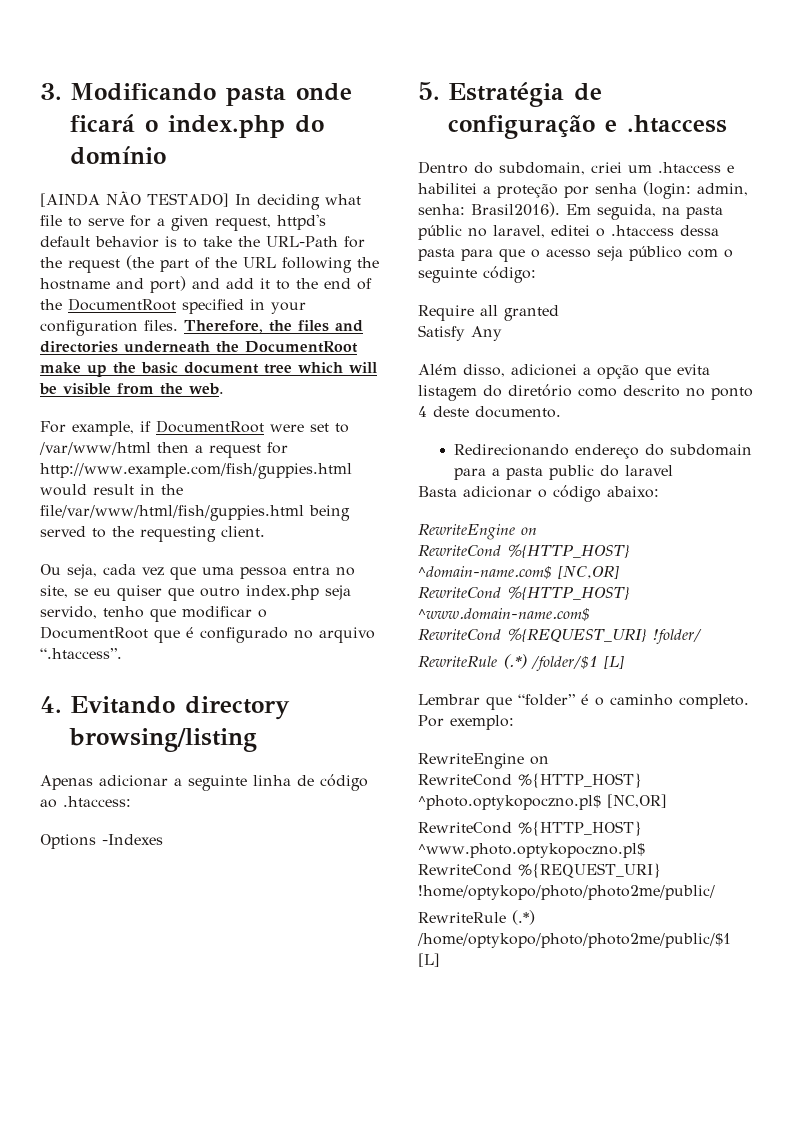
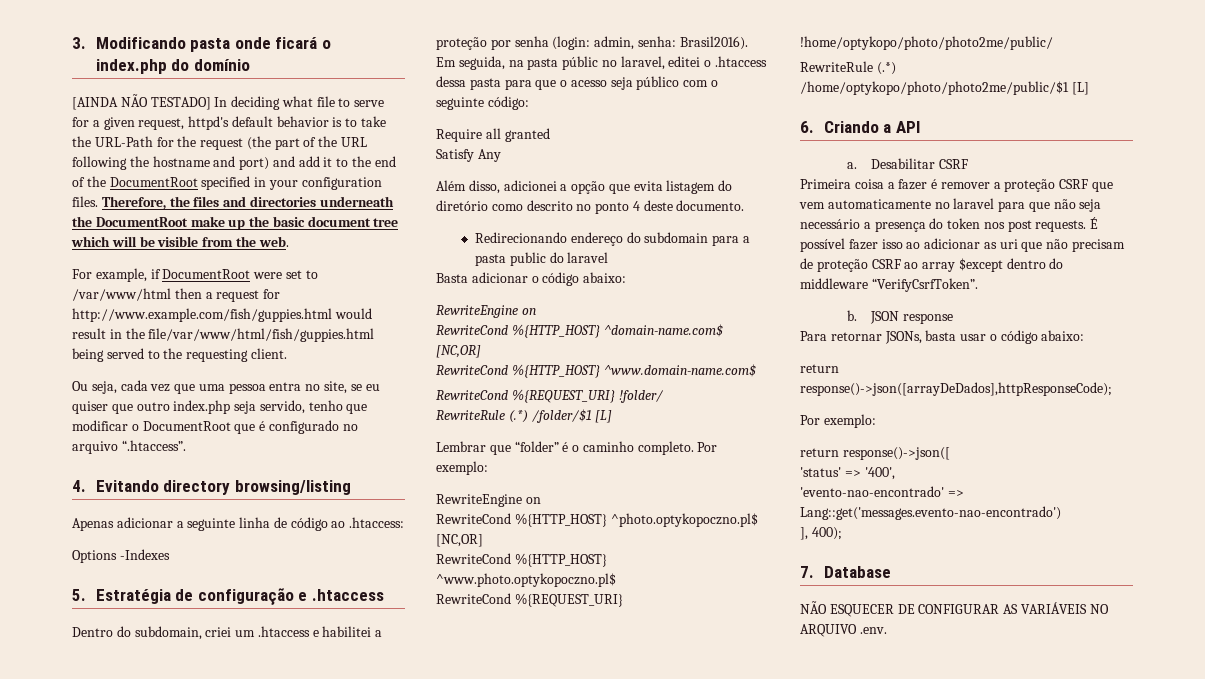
(440, 960) none -> [800,121,920,133] [847,158,968,169] [800,179,1114,192] [799,198,1102,212] [800,217,1099,232] [800,238,1126,252] [800,258,1064,272] [800,278,978,292] [847,310,953,324] [800,330,1085,344] [800,364,839,373] [800,382,1112,396] [800,414,876,428] [800,447,950,460] [800,467,895,480] [800,486,964,497] [800,506,1061,520] [800,527,842,540] [800,566,891,578] [800,601,1109,617] [800,624,887,637] // 6. Criando a API // a. Desabilitar CSRF // Primeira coisa a fazer é remover a proteção CSRF que vem automaticamente no laravel para que não seja necessário a presença do token nos post requests. É possível fazer isso ao adicionar as uri que não precisam de proteção CSRF ao array $except dentro do middleware “VerifyCsrfToken”. // b. JSON response // Para retornar JSONs, basta usar o código abaixo: // return response()->json([arrayDeDados],httpResponseCode); // Por exemplo: // return response()->json([ // 'status' => '400', // 'evento-nao-encontrado' => Lang::get('messages.evento-nao-encontrado') // ], 400); // 7. Database // NÃO ESQUECER DE CONFIGURAR AS VARIÁVEIS NO ARQUIVO .env.

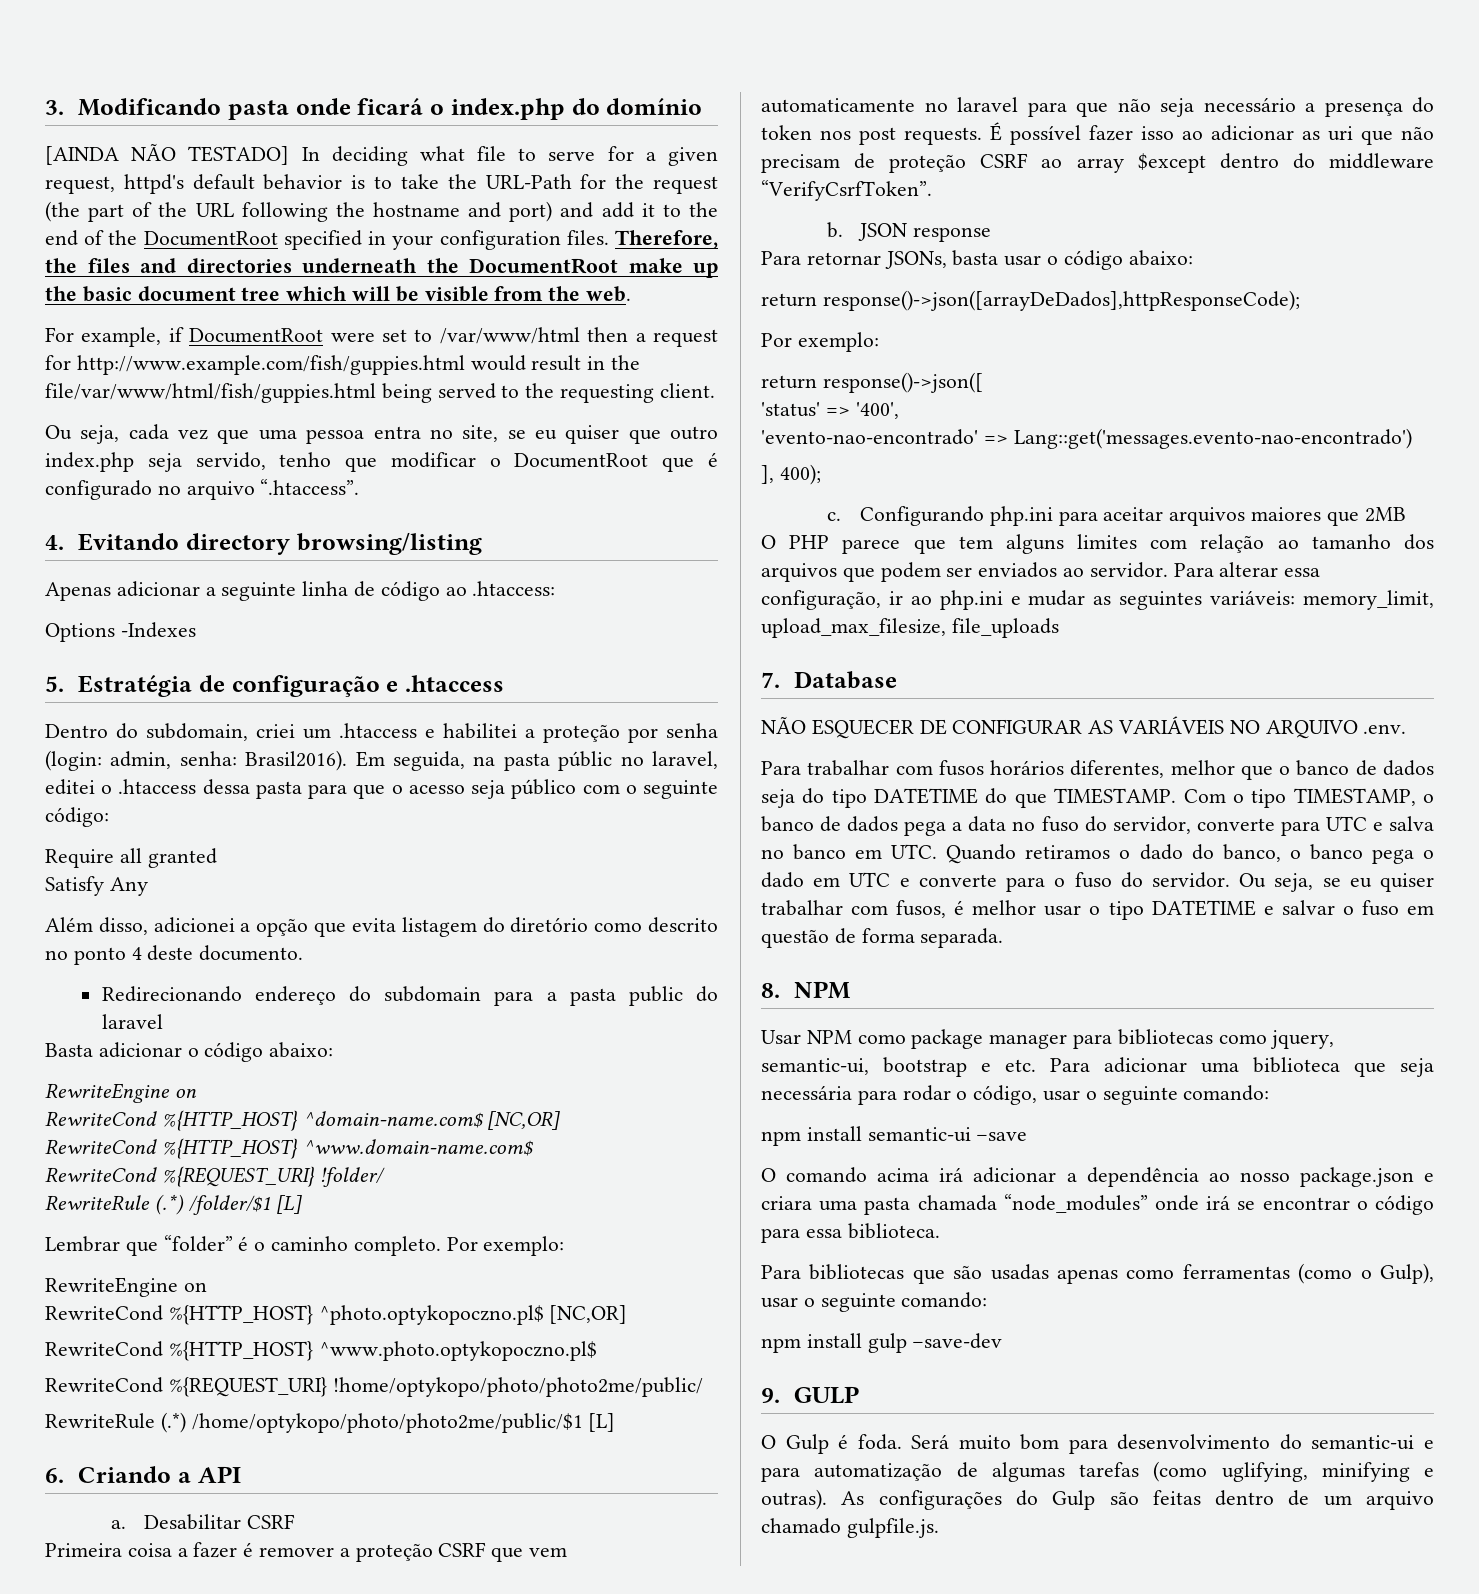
(842, 533) none -> [826,506,1406,526] [761,534,1434,554] [761,562,1321,582] [761,590,1434,610] [761,618,1059,638] // c. Configurando php.ini para aceitar arquivos maiores que 2MB // O PHP parece que tem alguns limites com relação ao tamanho dos arquivos que podem ser enviados ao servidor. Para alterar essa configuração, ir ao php.ini e mudar as seguintes variáveis: memory_limit, upload_max_filesize, file_uploads
(887, 630) none -> [761,760,1434,780] [761,788,1434,808] [761,816,1434,836] [761,844,1434,864] [761,872,1434,892] [761,900,1434,920] [761,928,1004,948] [761,981,851,999] [761,1029,1335,1049] [761,1057,1434,1077] [761,1085,1270,1105] [761,1126,1028,1146] [761,1167,1434,1187] [761,1194,1434,1215] [761,1223,940,1243] [761,1263,1434,1284] [761,1292,988,1312] [761,1333,1003,1353] [761,1386,859,1404] [761,1434,1434,1454] [761,1461,1434,1482] [761,1489,1434,1510] [761,1518,939,1538] // Para trabalhar com fusos horários diferentes, melhor que o banco de dados seja do tipo DATETIME do que TIMESTAMP. Com o tipo TIMESTAMP, o banco de dados pega a data no fuso do servidor, converte para UTC e salva no banco em UTC. Quando retiramos o dado do banco, o banco pega o dado em UTC e converte para o fuso do servidor. Ou seja, se eu quiser trabalhar com fusos, é melhor usar o tipo DATETIME e salvar o fuso em questão de forma separada. // 8. NPM // Usar NPM como package manager para bibliotecas como jquery, semantic-ui, bootstrap e etc. Para adicionar uma biblioteca que seja necessária para rodar o código, usar o seguinte comando: // npm install semantic-ui –save // O comando acima irá adicionar a dependência ao nosso package.json e criara uma pasta chamada “node_modules” onde irá se encontrar o código para essa biblioteca. // Para bibliotecas que são usadas apenas como ferramentas (como o Gulp), usar o seguinte comando: // npm install gulp –save-dev // 9. GULP // O Gulp é foda. Será muito bom para desenvolvimento do semantic-ui e para automatização de algumas tarefas (como uglifying, minifying e outras). As configurações do Gulp são feitas dentro de um arquivo chamado gulpfile.js.

